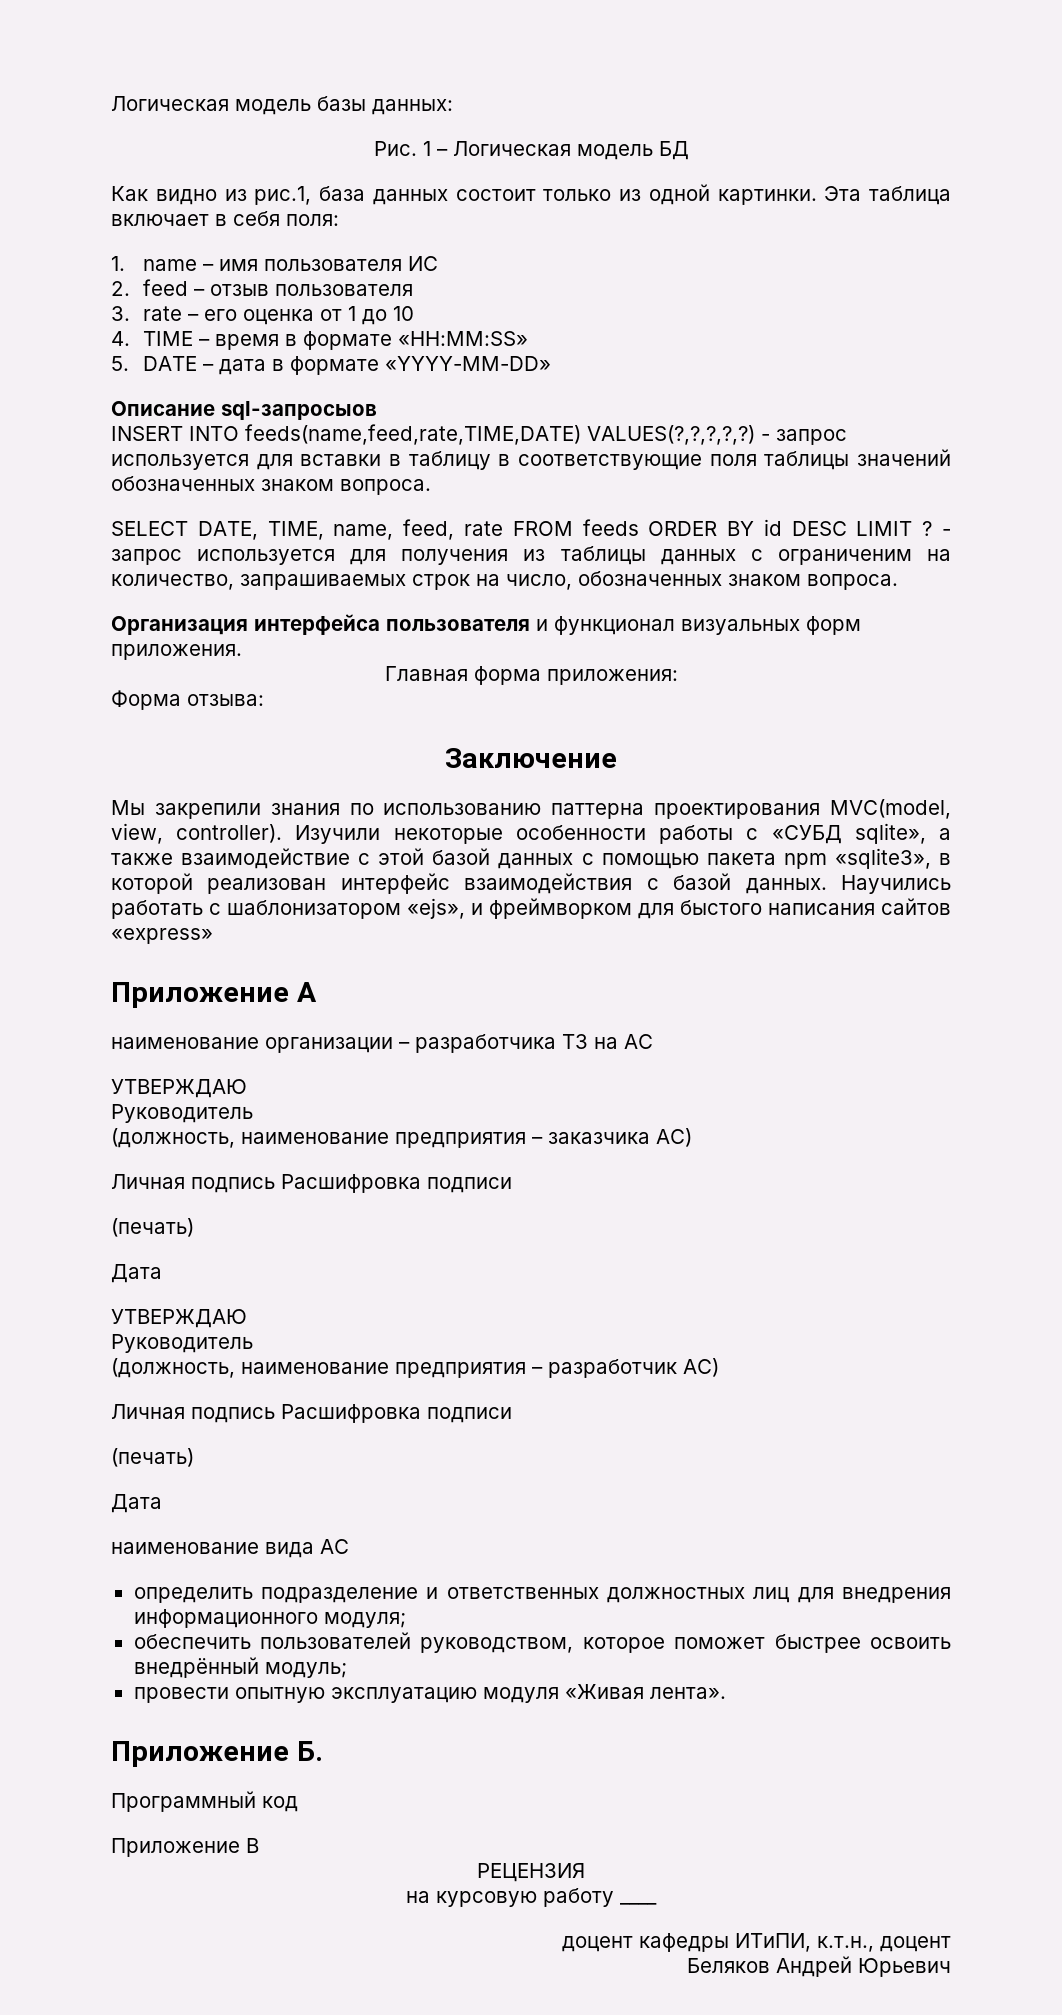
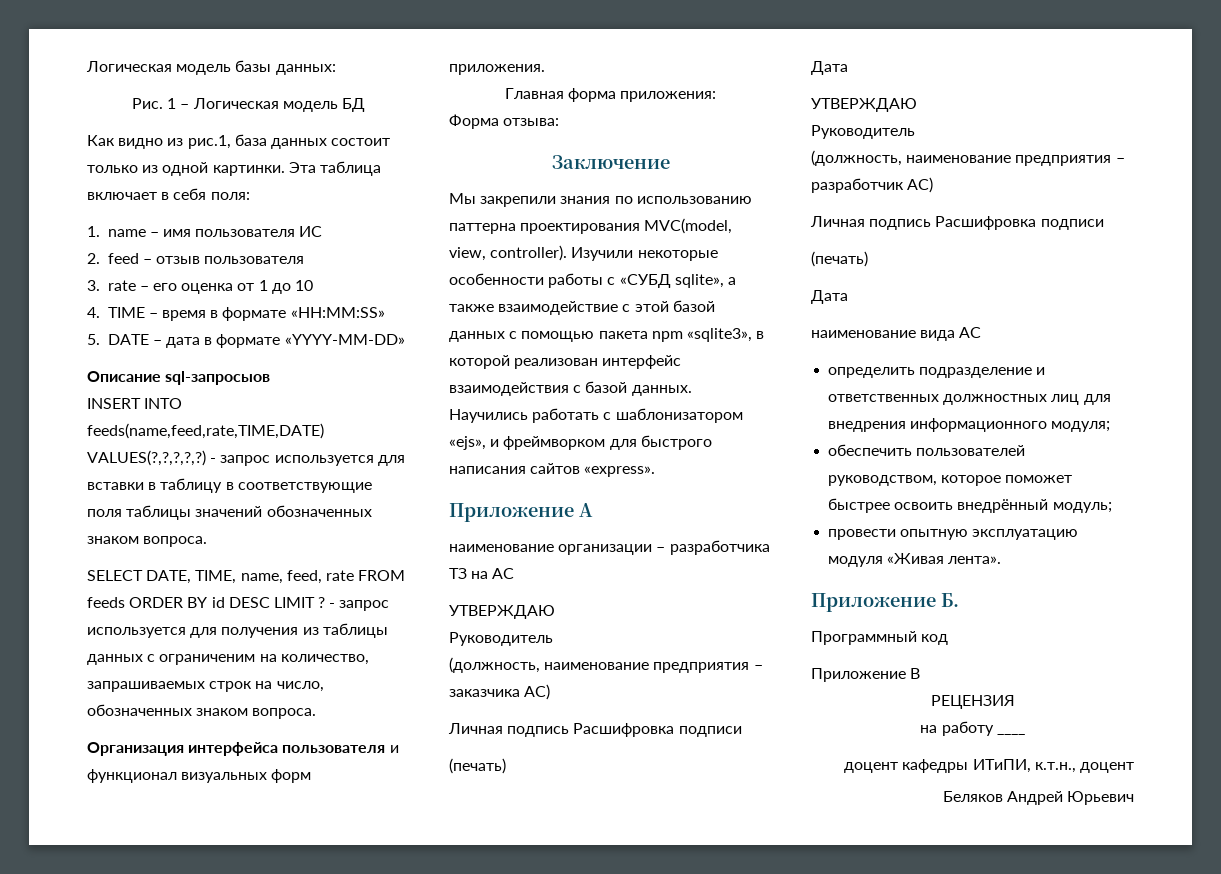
[680,900,762,915] быстого -> [640,435,712,450] быстрого
[111,928,213,944] «express» -> [584,466,656,477] «express».
[436,1891,537,1907] курсовую -> (938, 729) none

